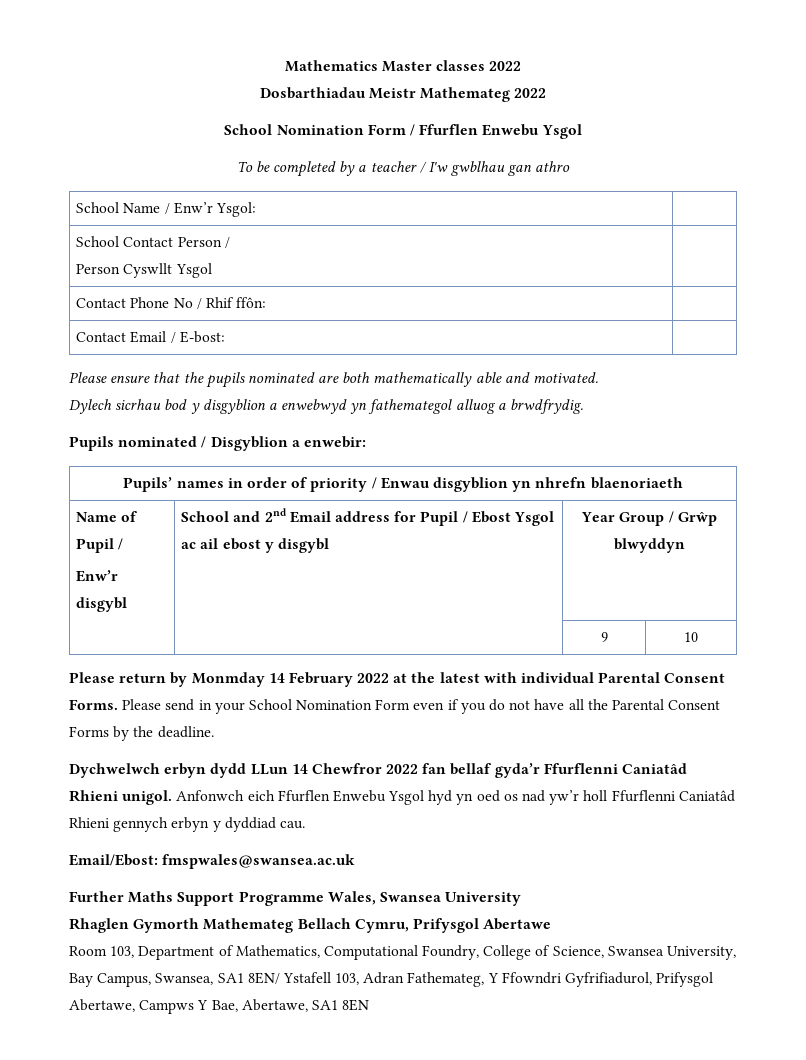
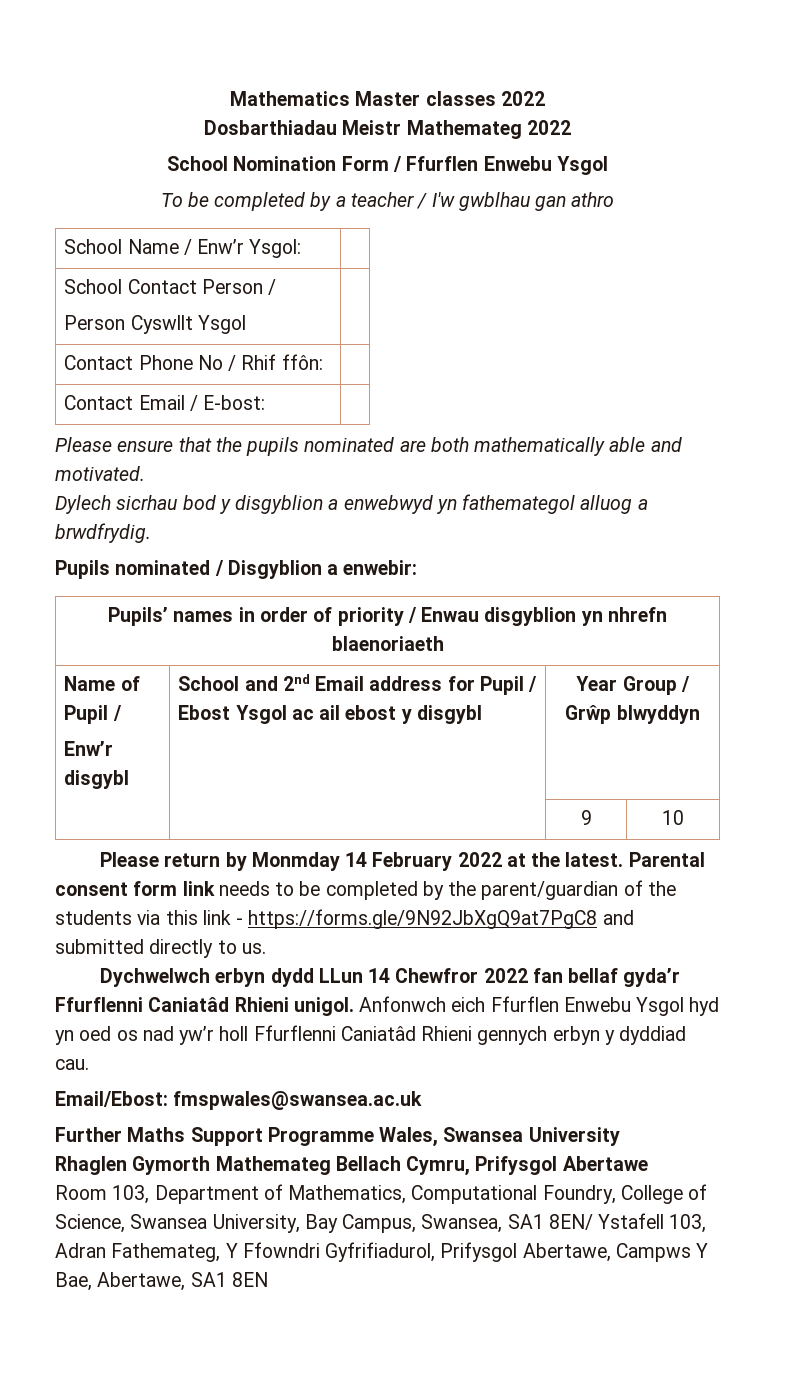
[439,672,726,683] [69,699,721,714] [69,726,214,741] latest with individual Parental Consent Forms. Please send in your School Nomination Form even if you do not have all the Parental Consent Forms by the deadline. -> [565,852,705,867] [55,880,676,900] [55,909,634,929] [55,939,266,958] latest. Parental consent form link needs to be completed by the parent/guardian of the students via this link - https://forms.gle/9N92JbXgQ9at7PgC8 and submitted directly to us.

